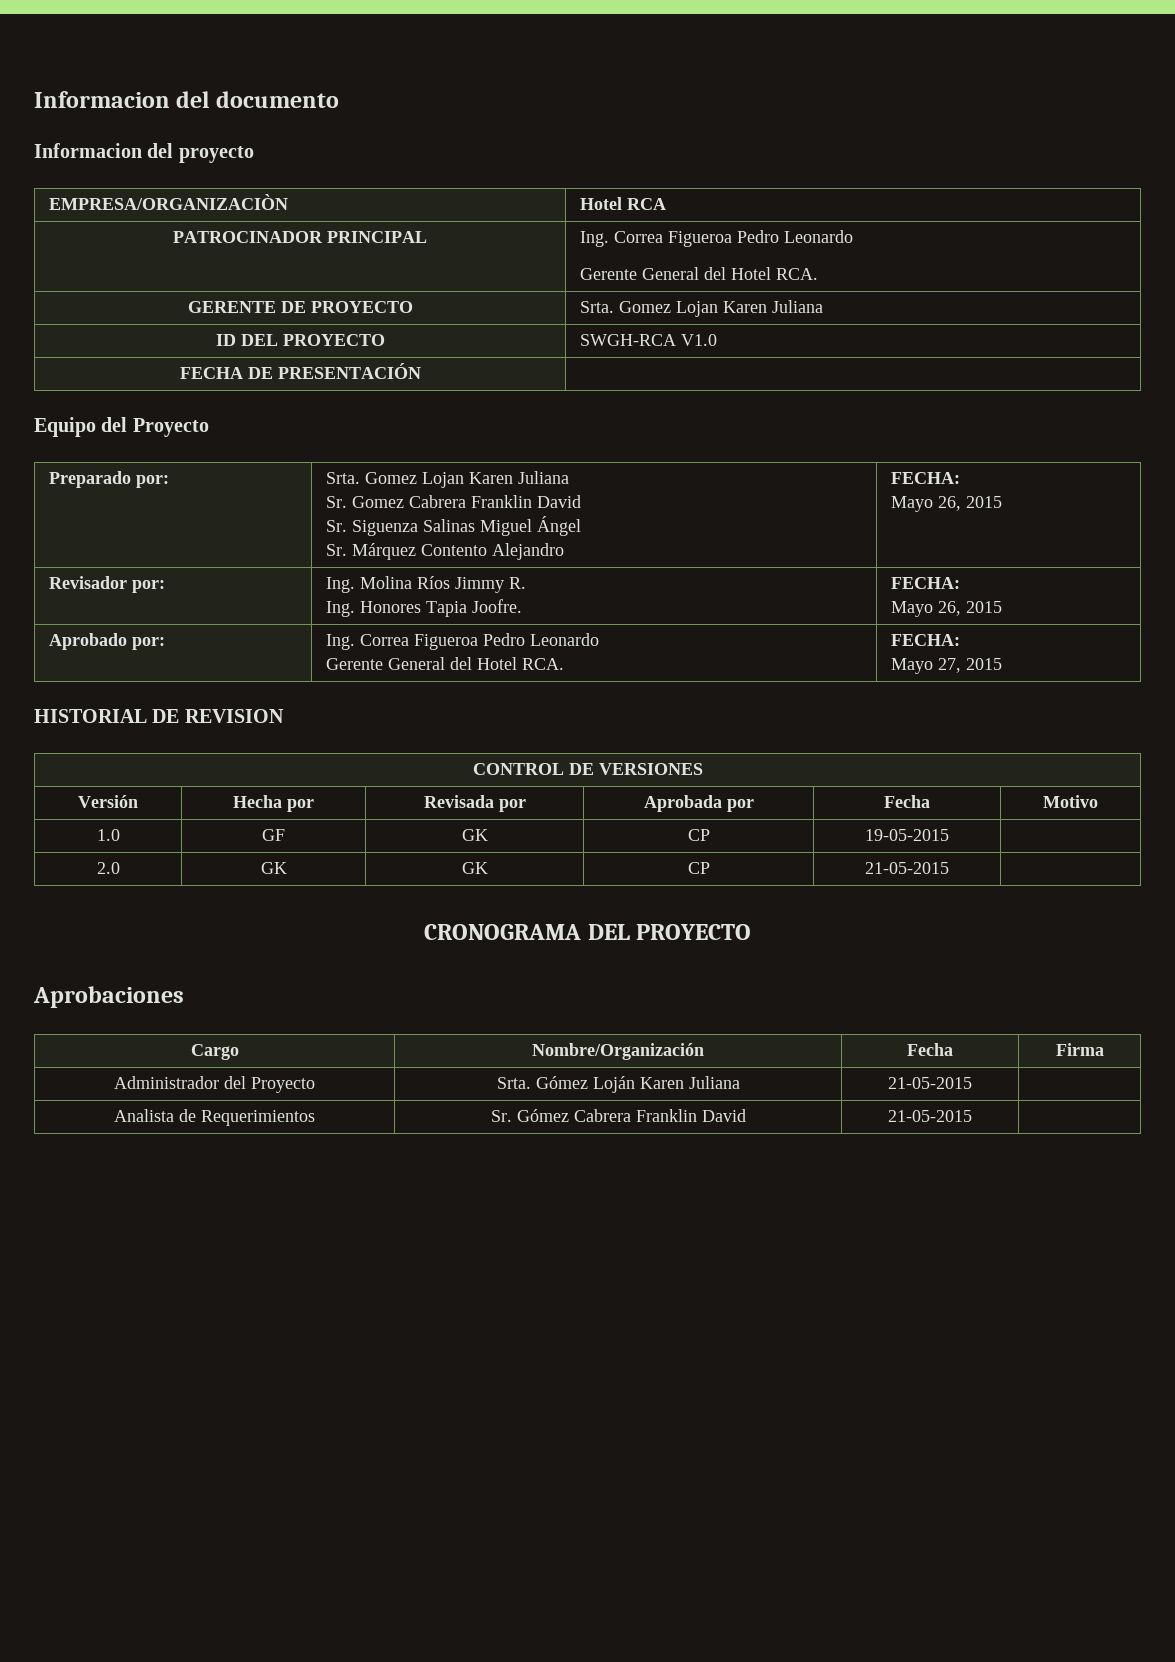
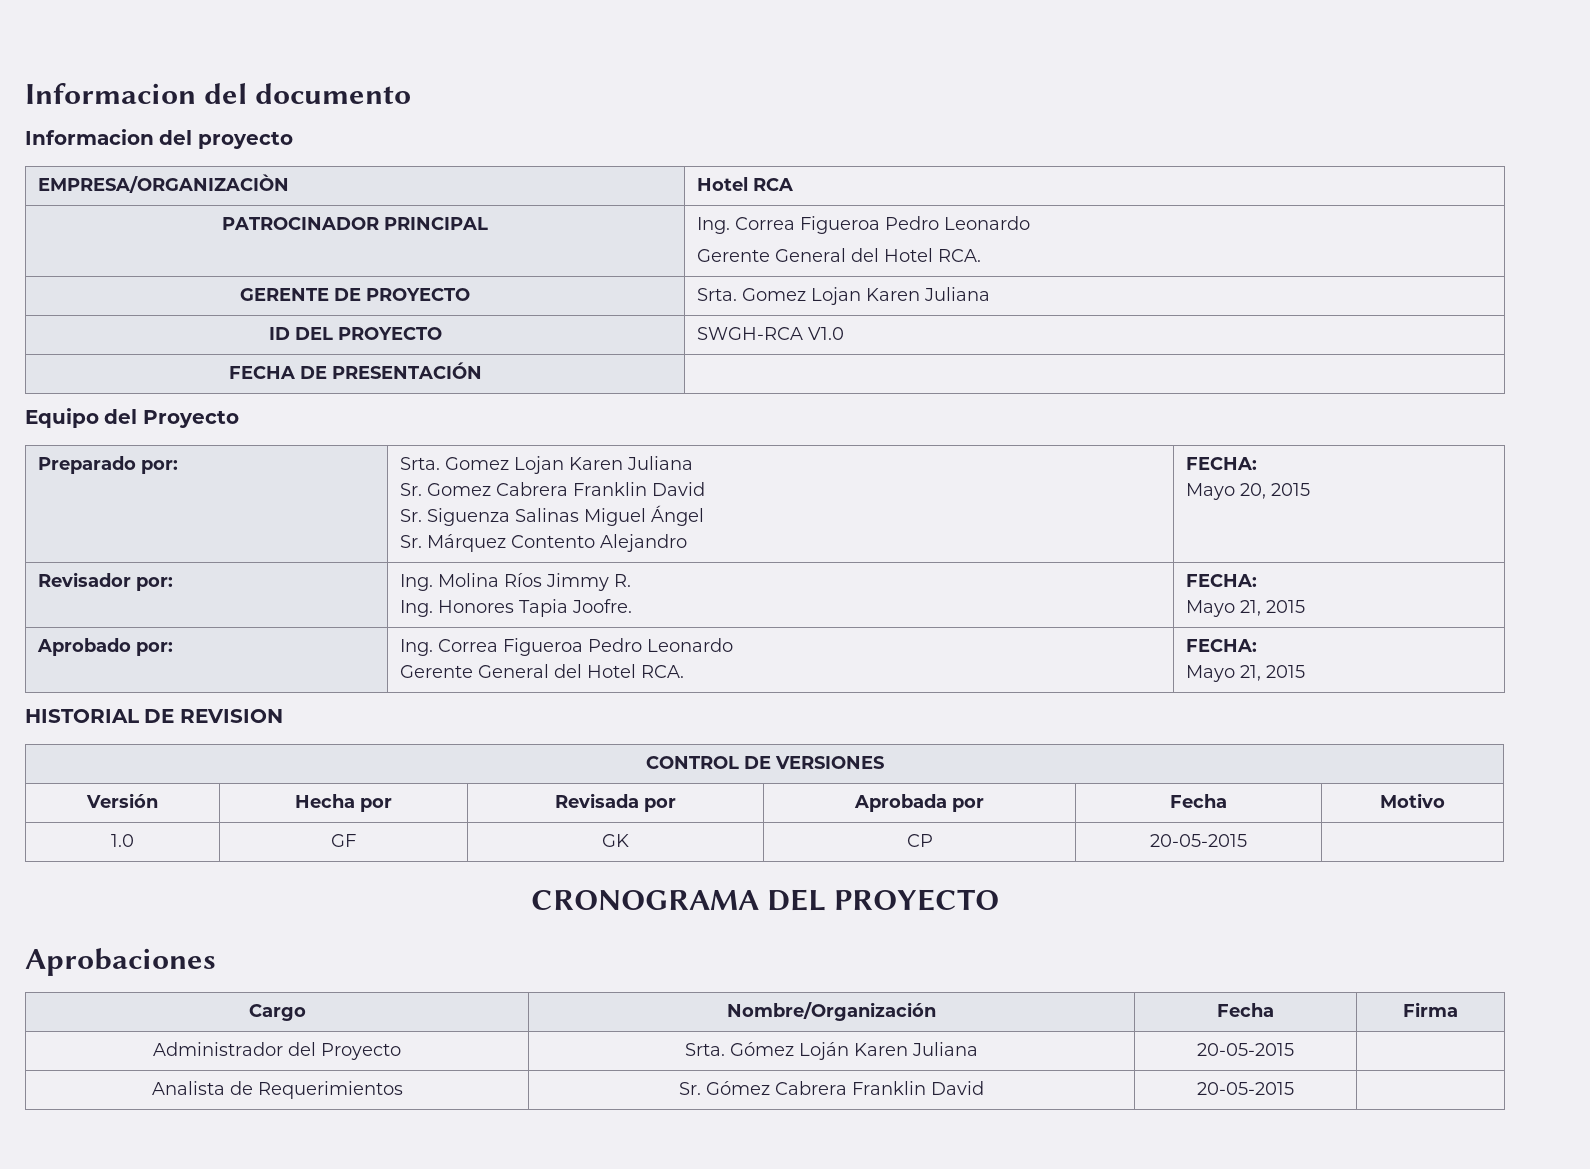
[938,496,962,511] 26, -> [1239,483,1266,499] 20,
[938,601,962,616] 26, -> [1239,600,1261,616] 21,
[938,658,962,673] 27, -> [1239,665,1261,681] 21,
[865,829,949,841] [96,862,120,874] [260,862,287,874] [461,862,488,874] [687,862,710,874] [865,862,949,874] 19-05-2015 | // 2.0 | GK | GK | CP | 21-05-2015 -> [1150,834,1247,847] 20-05-2015
[888,1077,972,1089] 21-05-2015 -> [1197,1043,1294,1056] 20-05-2015
[888,1110,972,1122] 21-05-2015 -> [1197,1082,1294,1095] 20-05-2015

